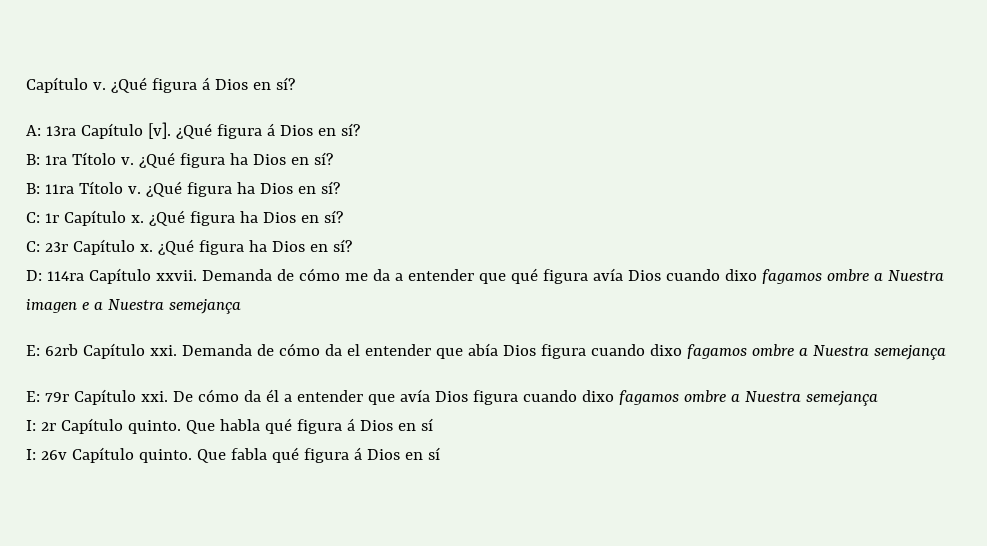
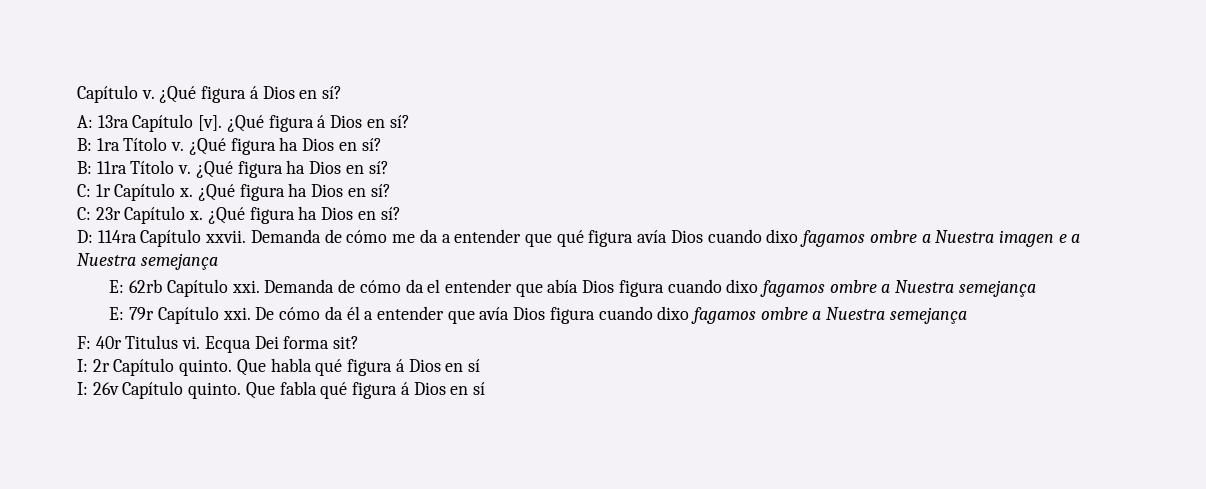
(878, 398) none -> [77,335,360,353] // F: 40r Titulus vi. Ecqua Dei forma sit?

